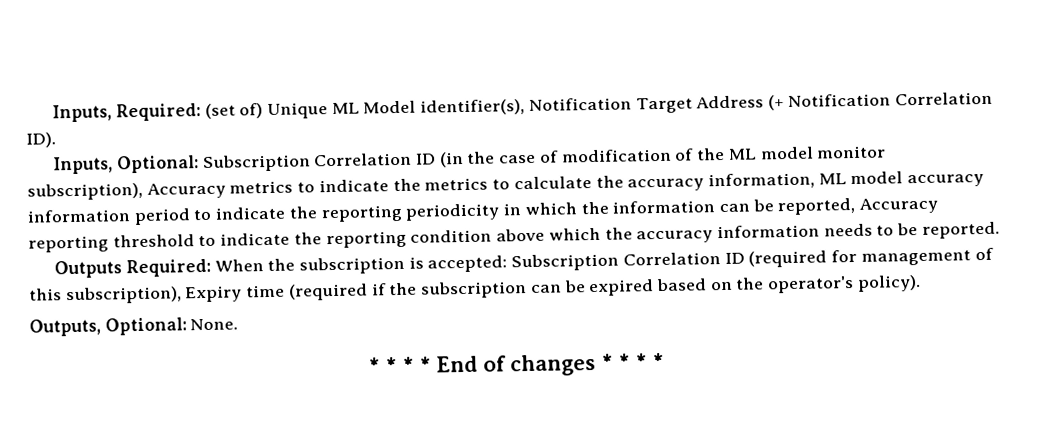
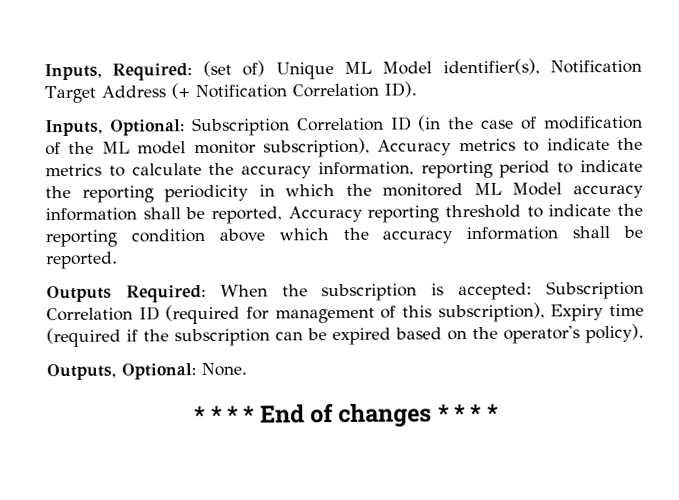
[818,171,985,188] [27,209,131,223] ML model accuracy information -> [420,160,493,179] reporting
[612,200,750,214] information can -> [382,182,644,199] [45,207,181,222] monitored ML Model accuracy information shall
[823,223,895,237] needs to -> [572,226,611,239] shall

